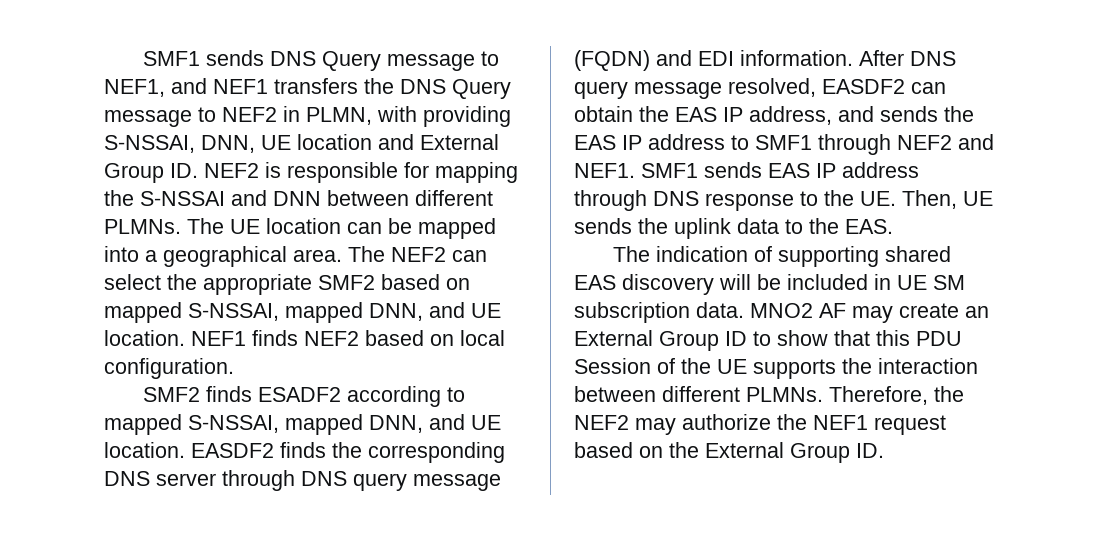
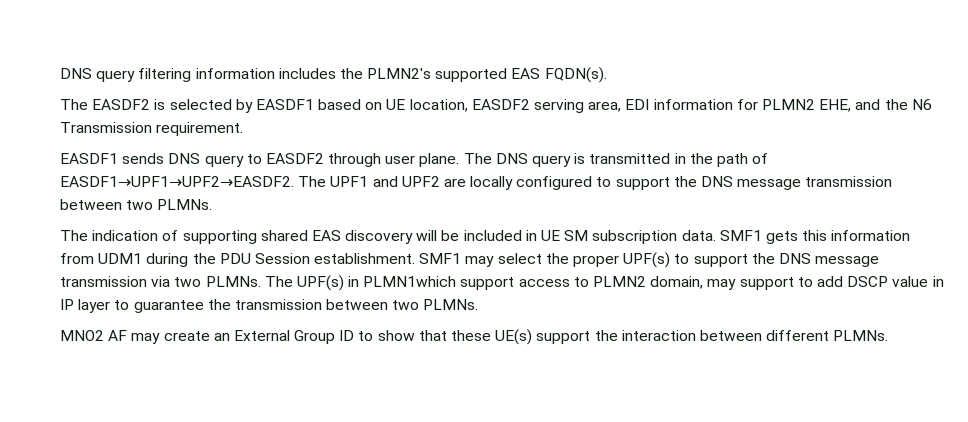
[143,50,500,71] [104,78,511,99] [104,106,511,127] [104,134,499,153] [104,162,518,183] [104,190,493,206] [104,218,496,239] [104,246,487,267] [104,274,470,295] [104,302,501,323] [104,330,505,346] [104,358,234,379] [143,386,466,407] [104,414,501,435] [104,442,505,463] [104,470,501,491] [574,50,956,71] [574,78,946,99] [574,106,974,125] [574,134,994,155] [574,162,919,178] [574,190,993,211] [574,218,893,239] SMF1 sends DNS Query message to NEF1, and NEF1 transfers the DNS Query message to NEF2 in PLMN, with providing S-NSSAI, DNN, UE location and External Group ID. NEF2 is responsible for mapping the S-NSSAI and DNN between different PLMNs. The UE location can be mapped into a geographical area. The NEF2 can select the appropriate SMF2 based on mapped S-NSSAI, mapped DNN, and UE location. NEF1 finds NEF2 based on local configuration. // SMF2 finds ESADF2 according to mapped S-NSSAI, mapped DNN, and UE location. EASDF2 finds the corresponding DNS server through DNS query message (FQDN) and EDI information. After DNS query message resolved, EASDF2 can obtain the EAS IP address, and sends the EAS IP address to SMF1 through NEF2 and NEF1. SMF1 sends EAS IP address through DNS response to the UE. Then, UE sends the uplink data to the EAS. -> [60,67,607,83] [60,99,932,113] [60,122,244,136] [60,153,769,167] [60,176,893,190] [60,199,213,210] DNS query filtering information includes the PLMN2's supported EAS FQDN(s). // The EASDF2 is selected by EASDF1 based on UE location, EASDF2 serving area, EDI information for PLMN2 EHE, and the N6 Transmission requirement. // EASDF1 sends DNS query to EASDF2 through user plane. The DNS query is transmitted in the path of EASDF1→UPF1→UPF2→EASDF2. The UPF1 and UPF2 are locally configured to support the DNS message transmission between two PLMNs.
(744, 310) none -> [719,230,911,244] [60,252,880,268] [60,275,944,291] [60,299,479,313] SMF1 gets this information from UDM1 during the PDU Session establishment. SMF1 may select the proper UPF(s) to support the DNS message transmission via two PLMNs. The UPF(s) in PLMN1which support access to PLMN2 domain, may support to add DSCP value in IP layer to guarantee the transmission between two PLMNs. //
[876,330,962,346] [574,358,836,379] this PDU Session of the UE supports -> [451,329,591,345] these UE(s) support
[829,386,964,405] [574,414,946,435] [574,442,884,463] Therefore, the NEF2 may authorize the NEF1 request based on the External Group ID. -> (889, 335) none

